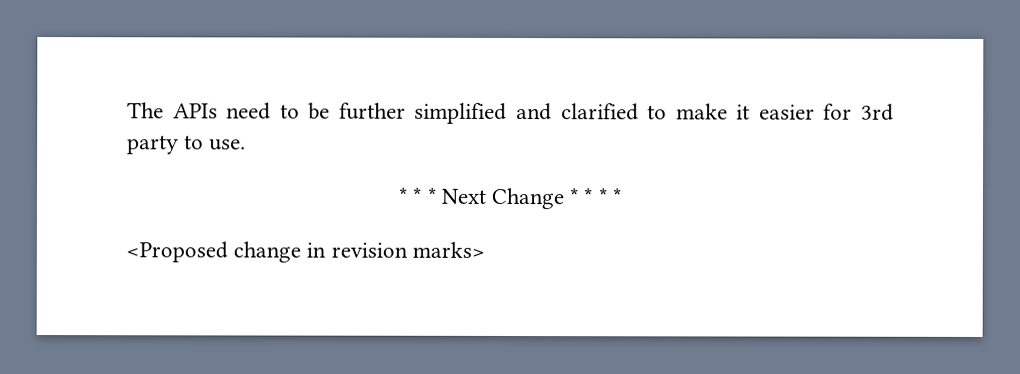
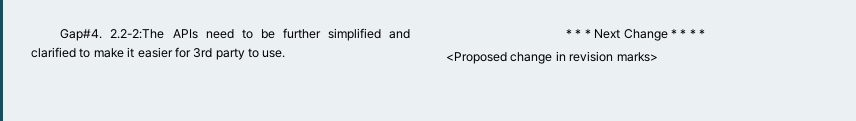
[127,102,164,119] The -> [60,29,165,41] Gap#4. 2.2-2:The

